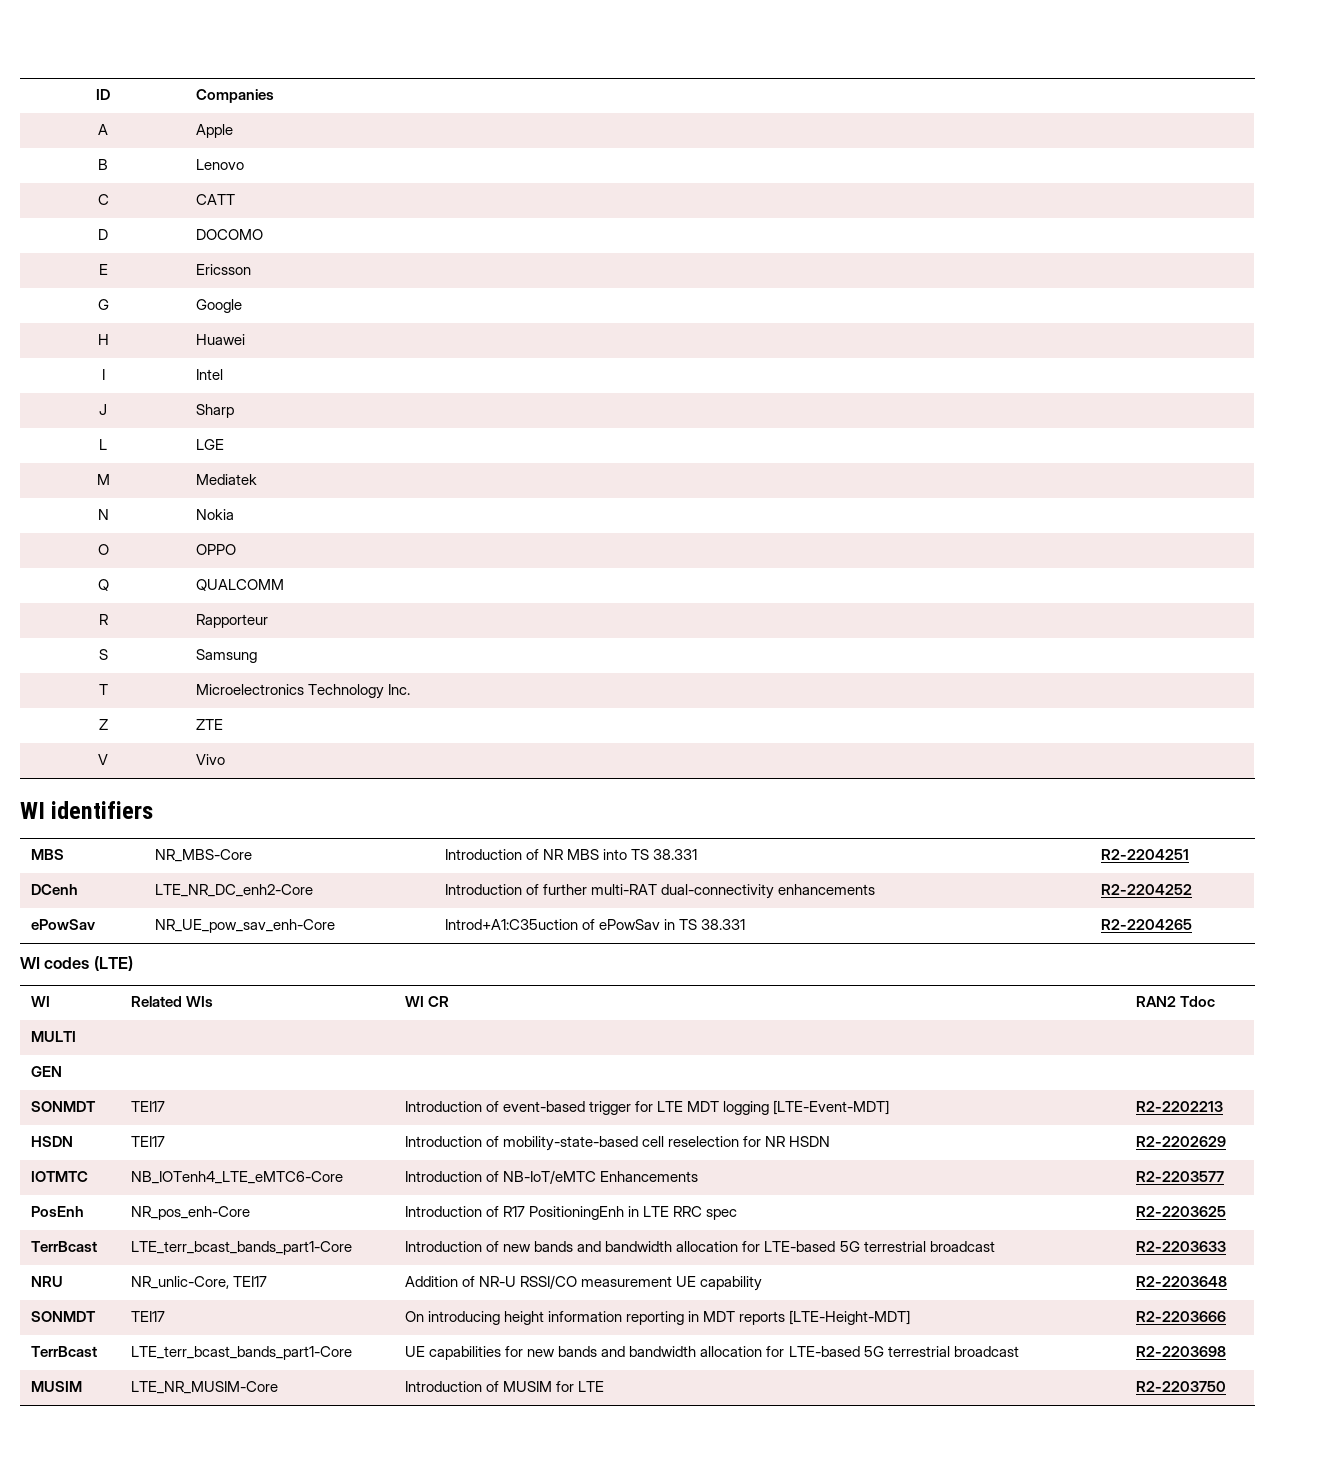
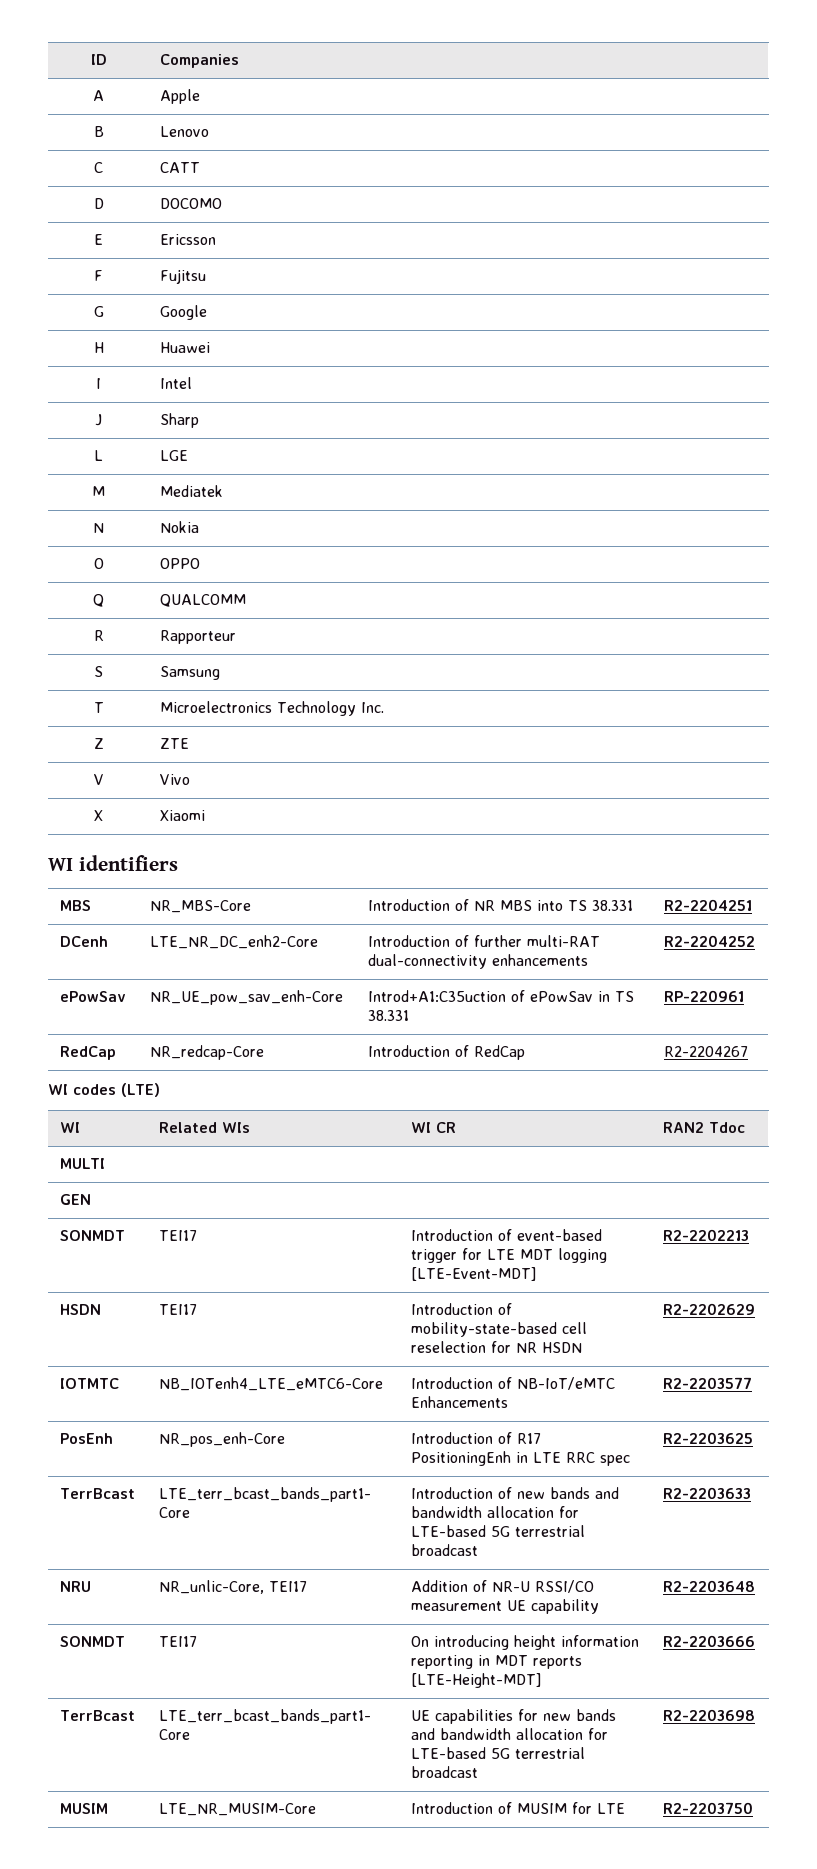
(252, 269) none -> [94,270,103,281] [159,269,206,284] // F | Fujitsu
(226, 759) none -> [94,810,103,821] [159,810,205,821] // X | Xiaomi
[1101,919,1193,930] R2-2204265 -> [663,990,744,1002] [59,1046,116,1060] [149,1045,264,1060] [367,1045,525,1060] [663,1046,748,1057] RP-220961 // RedCap | NR_redcap-Core | Introduction of RedCap | R2-2204267

